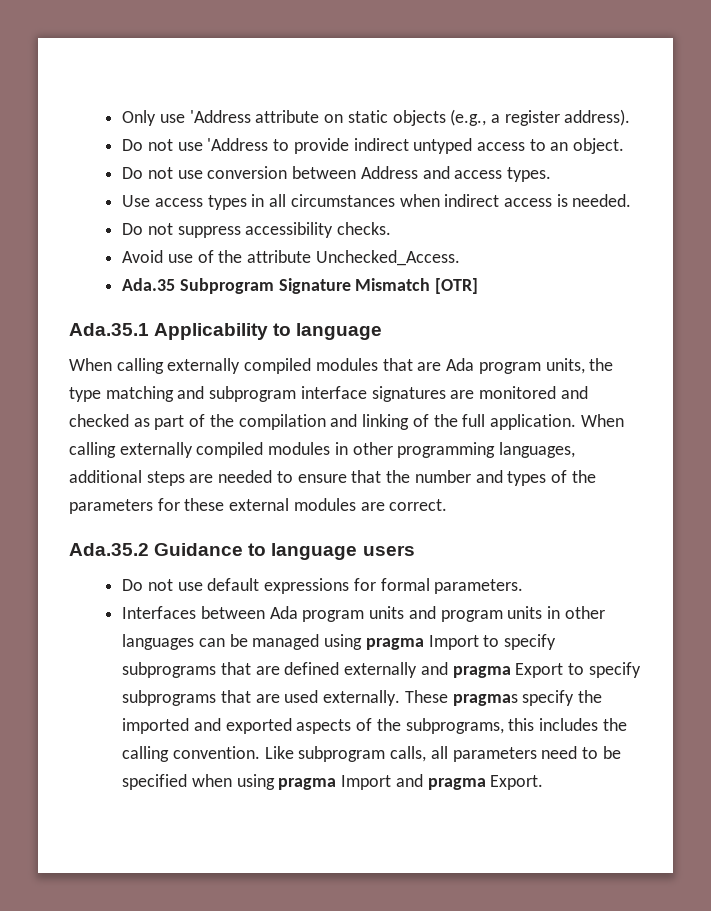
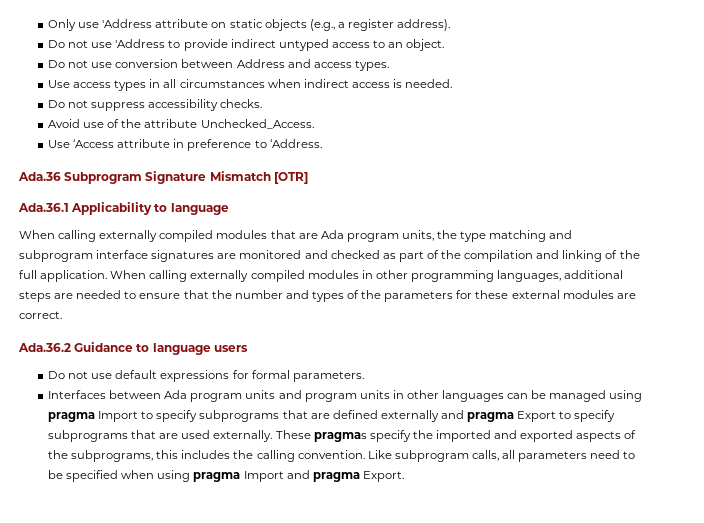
[122,278,176,291] Ada.35 -> [48,139,322,151] [18,172,61,181] Use ‘Access attribute in preference to ‘Address. // Ada.36
[69,323,149,336] Ada.35.1 -> [18,203,69,212] Ada.36.1
[69,543,149,556] Ada.35.2 -> [18,343,71,352] Ada.36.2

